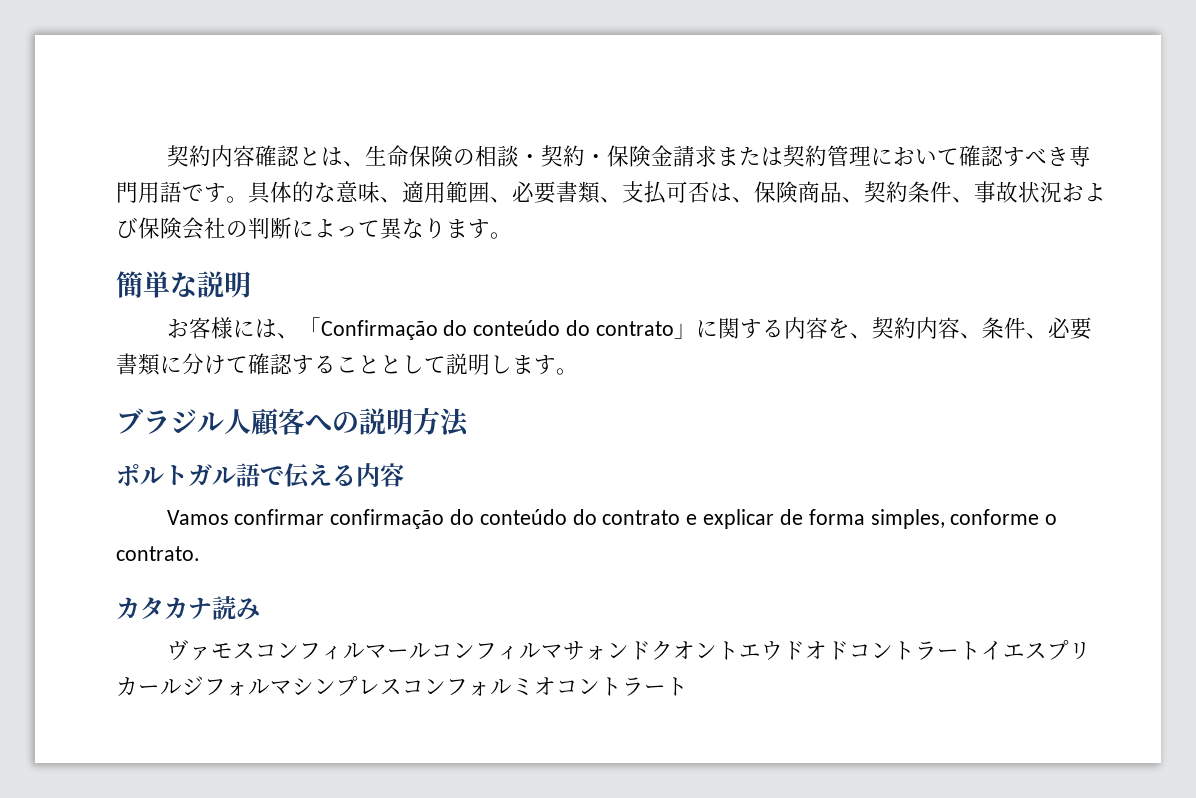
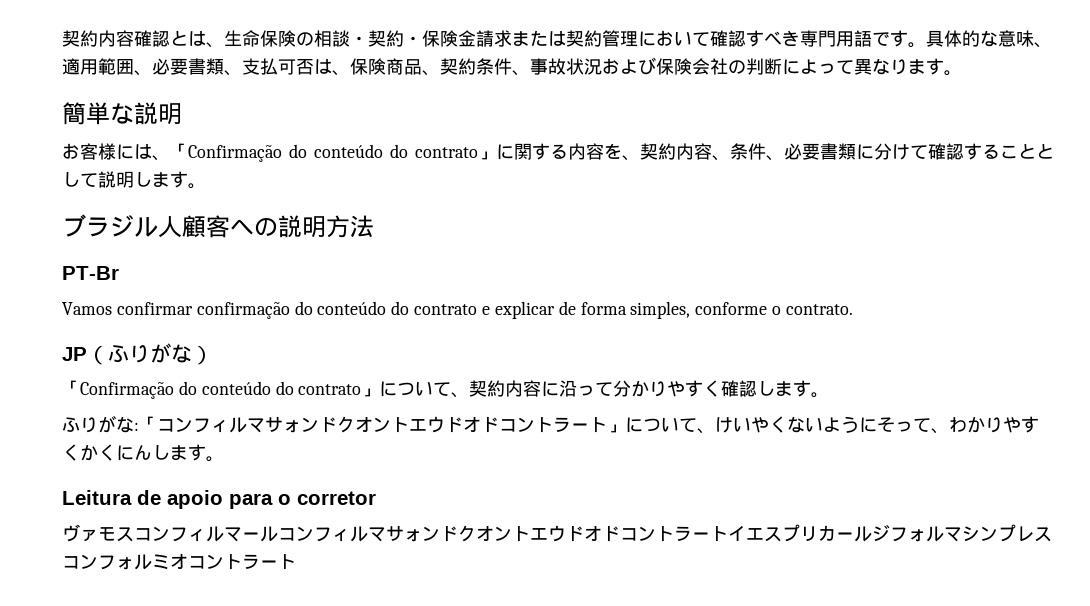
[116,463,404,489] ポルトガル語で伝える内容 -> [62,266,119,280] PT-Br
[116,596,260,620] カタカナ読み -> [62,343,213,365] [62,380,830,399] [62,415,1039,434] [62,444,224,462] [62,490,376,509] JP（ふりがな） // 「Confirmação do conteúdo do contrato」について、契約内容に沿って分かりやすく確認します。 // ふりがな:「コンフィルマサォンドクオントエウドオドコントラート」について、けいやくないようにそって、わかりやすくかくにんします。 // Leitura de apoio para o corretor

